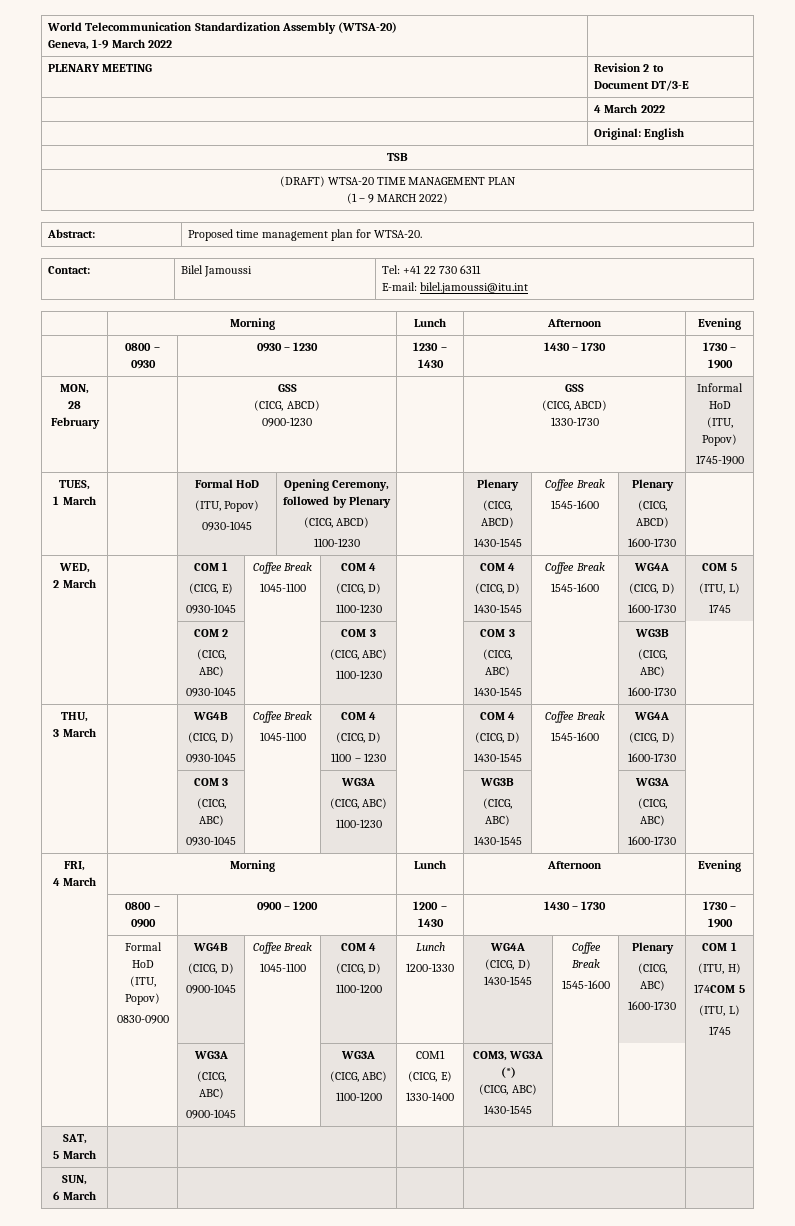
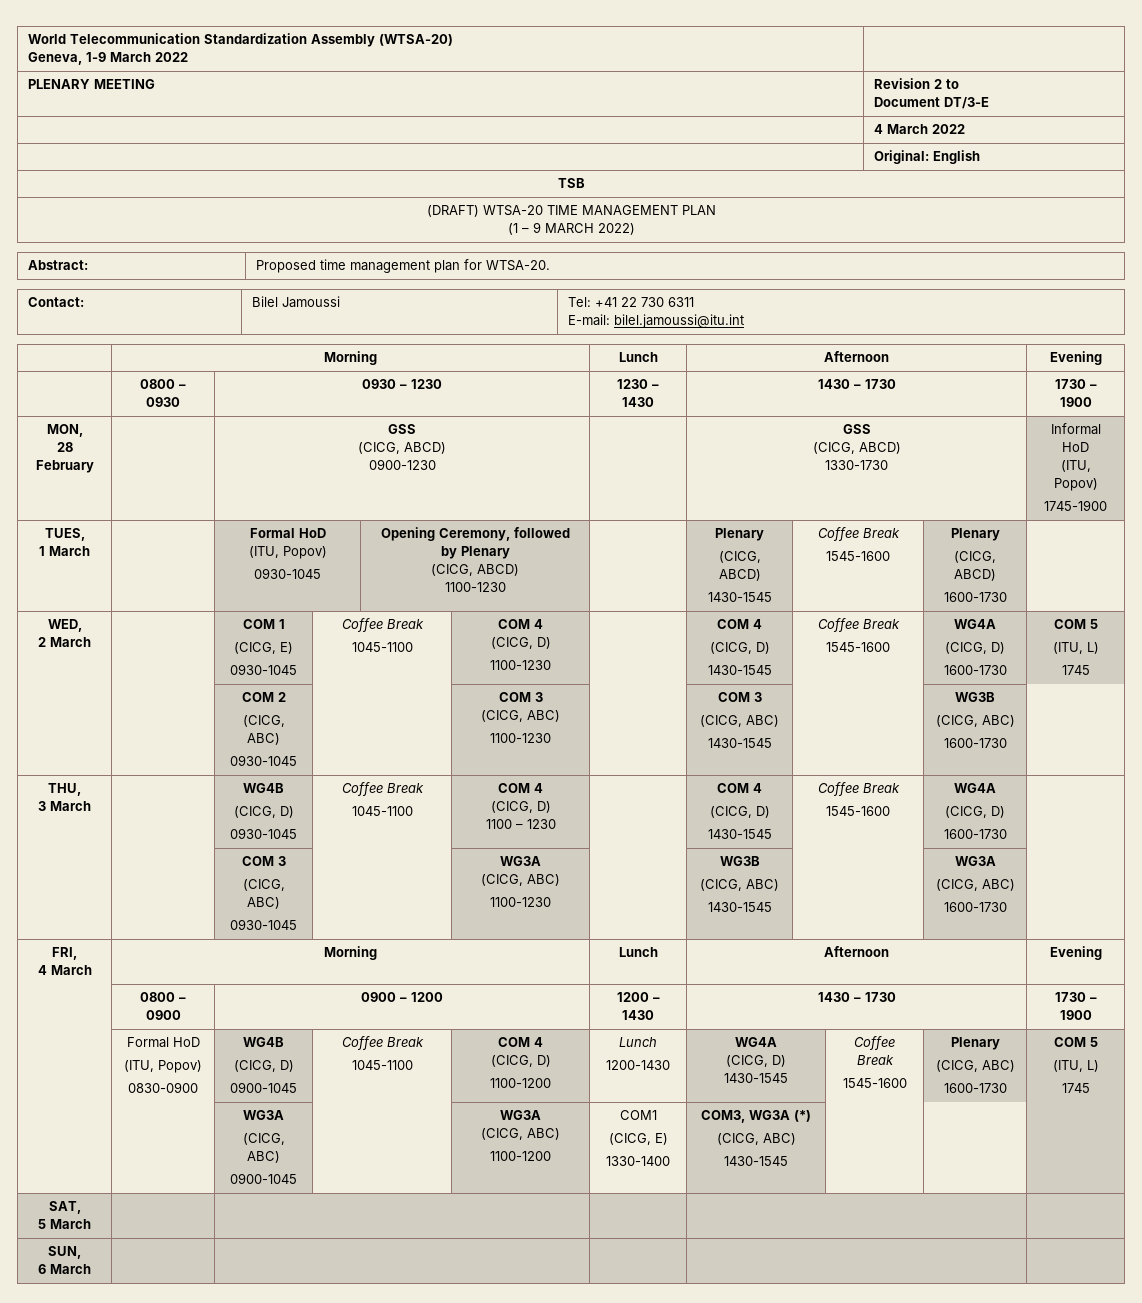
[406,963,455,972] 1200-1330 -> [606,1060,670,1070] 1200-1430
[730,942,737,951] [698,963,741,974] [694,984,736,993] 1 // (ITU, H) // 174COM -> (1086, 1042) none

